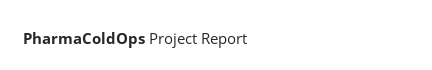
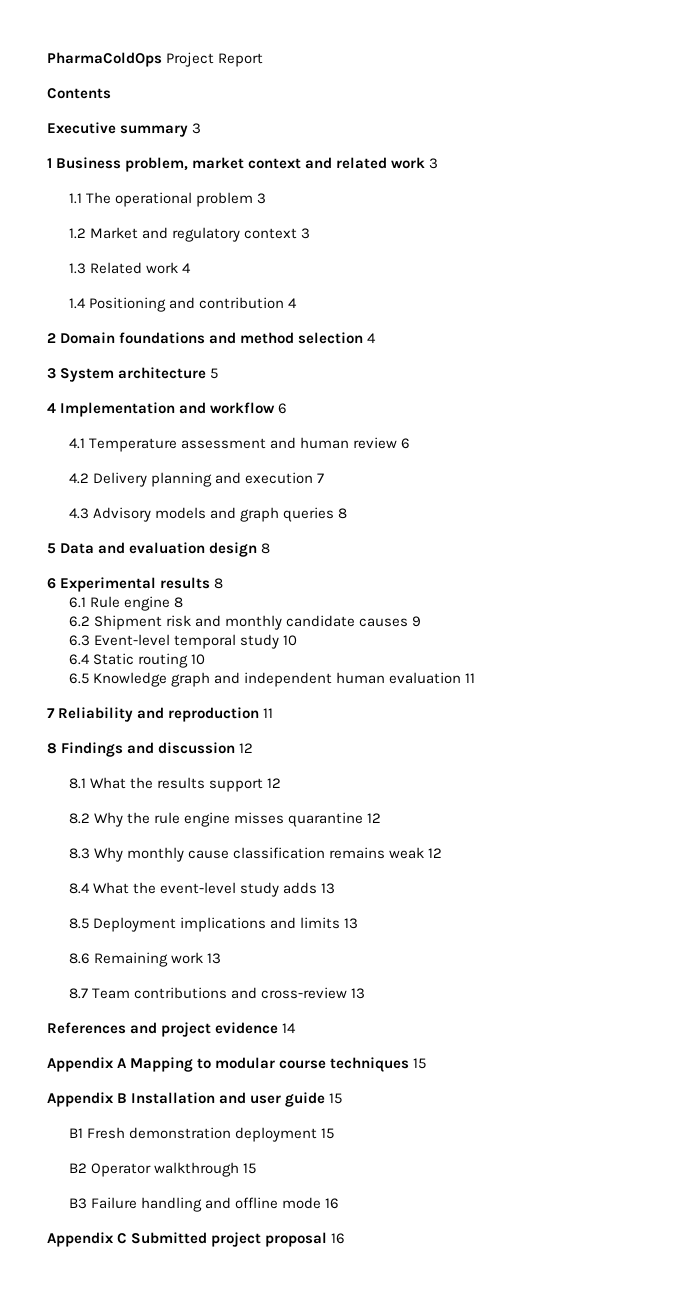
(248, 40) none -> [47,88,111,99] [47,122,202,137] [47,157,439,172] [68,192,267,207] [68,227,311,242] [68,262,192,274] [68,297,298,312] [47,332,377,344] [47,367,219,382] [47,402,288,417] [68,437,411,452] [68,472,325,487] [68,507,348,522] [47,542,271,557] [47,577,224,592] [68,596,184,611] [68,615,422,630] [68,634,298,649] [68,653,206,668] [68,672,476,687] [47,707,274,722] [47,742,254,757] [68,777,282,792] [68,812,382,827] [68,847,443,862] [68,882,336,897] [68,917,359,932] [68,952,222,967] [68,987,366,999] [47,1022,297,1037] [47,1057,427,1072] [47,1092,343,1107] [68,1127,335,1142] [68,1162,257,1177] [68,1197,340,1212] [47,1232,346,1247] // Contents // Executive summary 3 // 1 Business problem, market context and related work 3 // 1.1 The operational problem 3 // 1.2 Market and regulatory context 3 // 1.3 Related work 4 // 1.4 Positioning and contribution 4 // 2 Domain foundations and method selection 4 // 3 System architecture 5 // 4 Implementation and workflow 6 // 4.1 Temperature assessment and human review 6 // 4.2 Delivery planning and execution 7 // 4.3 Advisory models and graph queries 8 // 5 Data and evaluation design 8 // 6 Experimental results 8 // 6.1 Rule engine 8 // 6.2 Shipment risk and monthly candidate causes 9 // 6.3 Event-level temporal study 10 // 6.4 Static routing 10 // 6.5 Knowledge graph and independent human evaluation 11 // 7 Reliability and reproduction 11 // 8 Findings and discussion 12 // 8.1 What the results support 12 // 8.2 Why the rule engine misses quarantine 12 // 8.3 Why monthly cause classification remains weak 12 // 8.4 What the event-level study adds 13 // 8.5 Deployment implications and limits 13 // 8.6 Remaining work 13 // 8.7 Team contributions and cross-review 13 // References and project evidence 14 // Appendix A Mapping to modular course techniques 15 // Appendix B Installation and user guide 15 // B1 Fresh demonstration deployment 15 // B2 Operator walkthrough 15 // B3 Failure handling and offline mode 16 // Appendix C Submitted project proposal 16

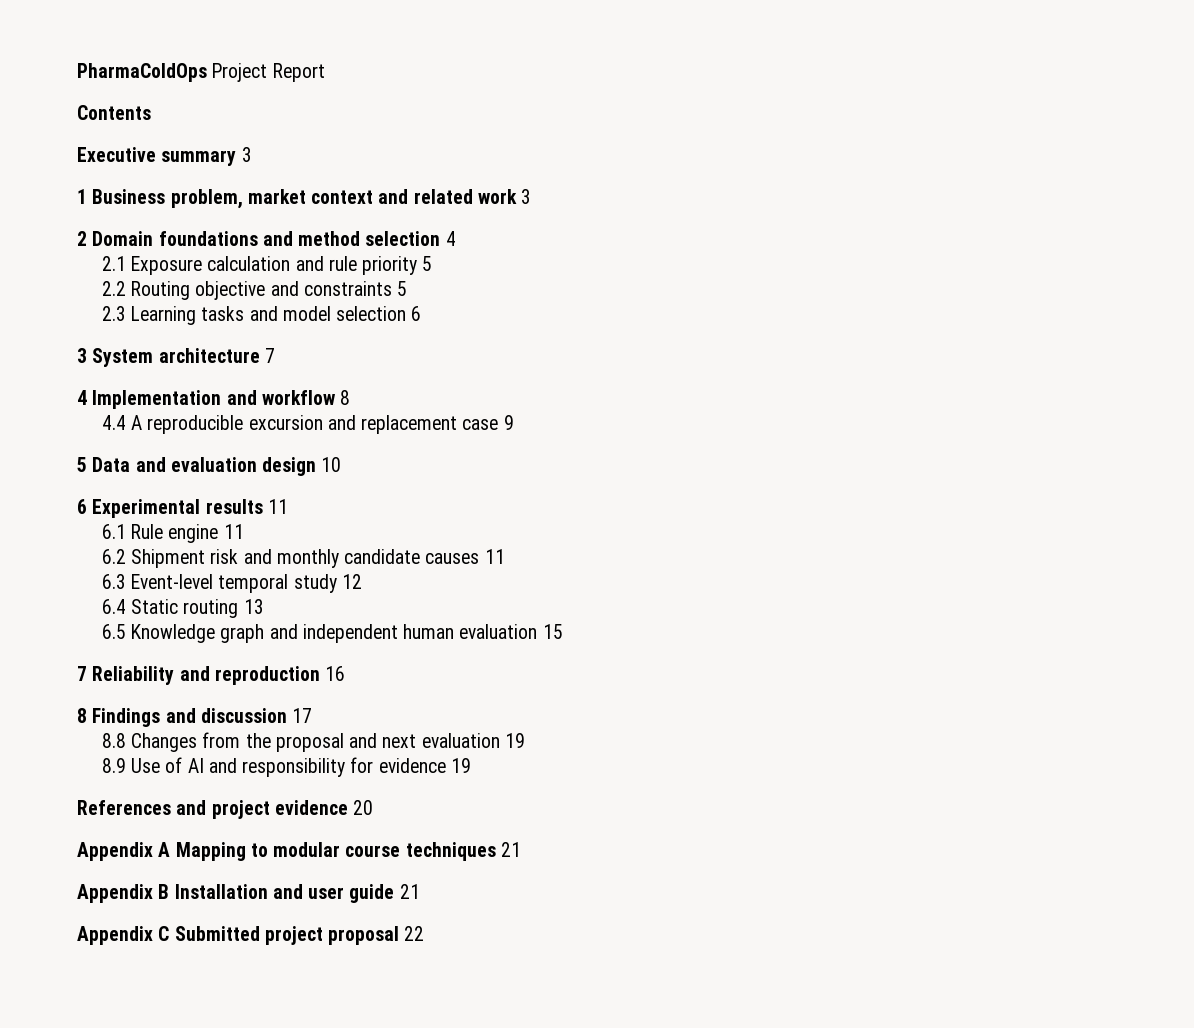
[68,192,267,207] [68,227,311,242] [68,262,192,274] [68,297,298,312] // 1.1 The operational problem 3 // 1.2 Market and regulatory context 3 // 1.3 Related work 4 // 1.4 Positioning and contribution 4 -> (532, 196) none
(377, 338) none -> [101,256,433,275] [101,281,408,300] [101,306,422,325] // 2.1 Exposure calculation and rule priority 5 // 2.2 Routing objective and constraints 5 // 2.3 Learning tasks and model selection 6
[210,368,219,379] 5 -> [264,348,275,363] 7
[278,403,288,414] [68,437,411,452] [68,472,325,487] [68,507,348,522] 6 // 4.1 Temperature assessment and human review 6 // 4.2 Delivery planning and execution 7 // 4.3 Advisory models and graph queries 8 -> [340,390,351,405] [101,415,514,434] 8 // 4.4 A reproducible excursion and replacement case 9
[261,543,271,554] 8 -> [321,457,342,472] 10
[214,578,224,589] 8 -> [267,499,288,514] 11
[174,597,184,608] 8 -> [223,524,244,539] 11
[412,616,422,627] 9 -> [484,549,505,564] 11
[283,635,298,646] 10 -> [341,574,362,589] 12
[191,654,206,665] 10 -> [243,599,264,614] 13
[465,673,476,683] 11 -> [542,624,563,639] 15
[263,708,274,718] 11 -> [325,666,346,681] 16
[239,743,254,753] [68,777,282,792] [68,812,382,827] [68,847,443,862] [68,882,336,897] [68,917,359,932] [68,952,222,967] [68,987,366,999] 12 // 8.1 What the results support 12 // 8.2 Why the rule engine misses quarantine 12 // 8.3 Why monthly cause classification remains weak 12 // 8.4 What the event-level study adds 13 // 8.5 Deployment implications and limits 13 // 8.6 Remaining work 13 // 8.7 Team contributions and cross-review 13 -> [292,708,313,723] [101,732,526,752] [101,757,472,777] 17 // 8.8 Changes from the proposal and next evaluation 19 // 8.9 Use of AI and responsibility for evidence 19
[282,1023,297,1033] 14 -> [353,800,374,815] 20
[413,1058,427,1069] 15 -> [500,842,521,857] 21
[329,1093,343,1104] [68,1127,335,1142] [68,1162,257,1177] [68,1197,340,1212] 15 // B1 Fresh demonstration deployment 15 // B2 Operator walkthrough 15 // B3 Failure handling and offline mode 16 -> [399,884,420,899] 21
[331,1233,346,1244] 16 -> [404,926,425,941] 22

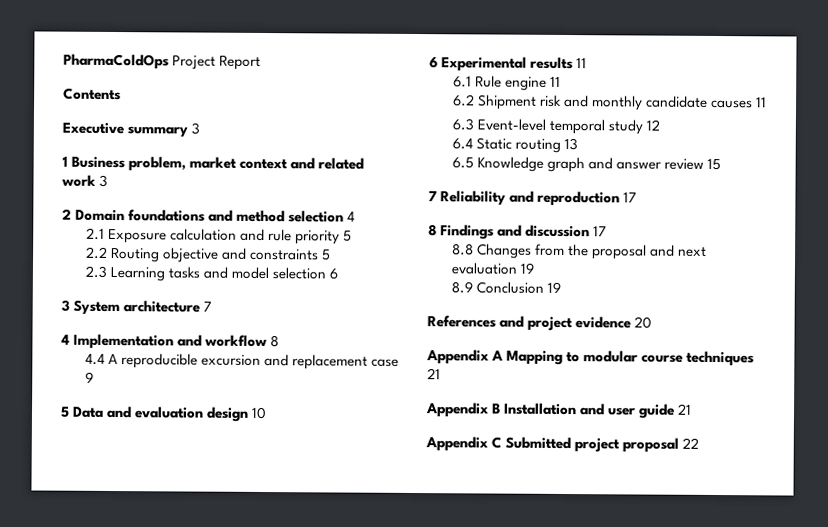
[302,624,538,643] independent human evaluation -> [616,158,705,170] answer review
[325,666,346,681] 16 -> [623,192,638,203] 17
[131,757,446,777] Use of AI and responsibility for evidence -> [476,281,545,294] Conclusion

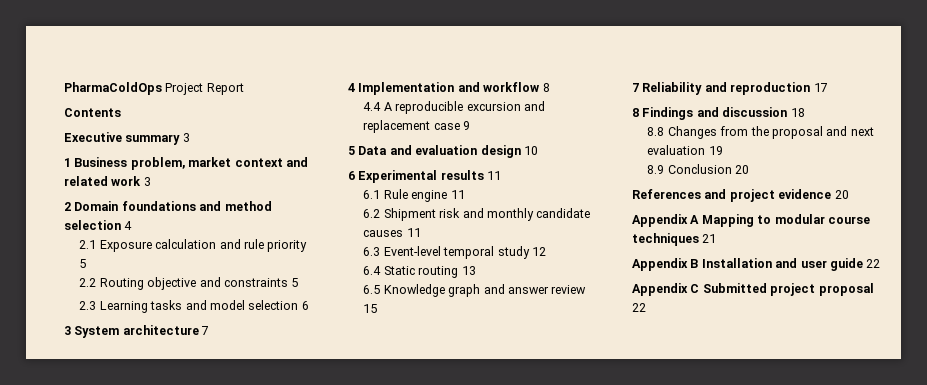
[593,226,608,237] 17 -> [790,108,805,117] 18
[547,281,562,293] 19 -> [735,165,750,174] 20
[678,403,693,415] 21 -> [866,259,881,268] 22

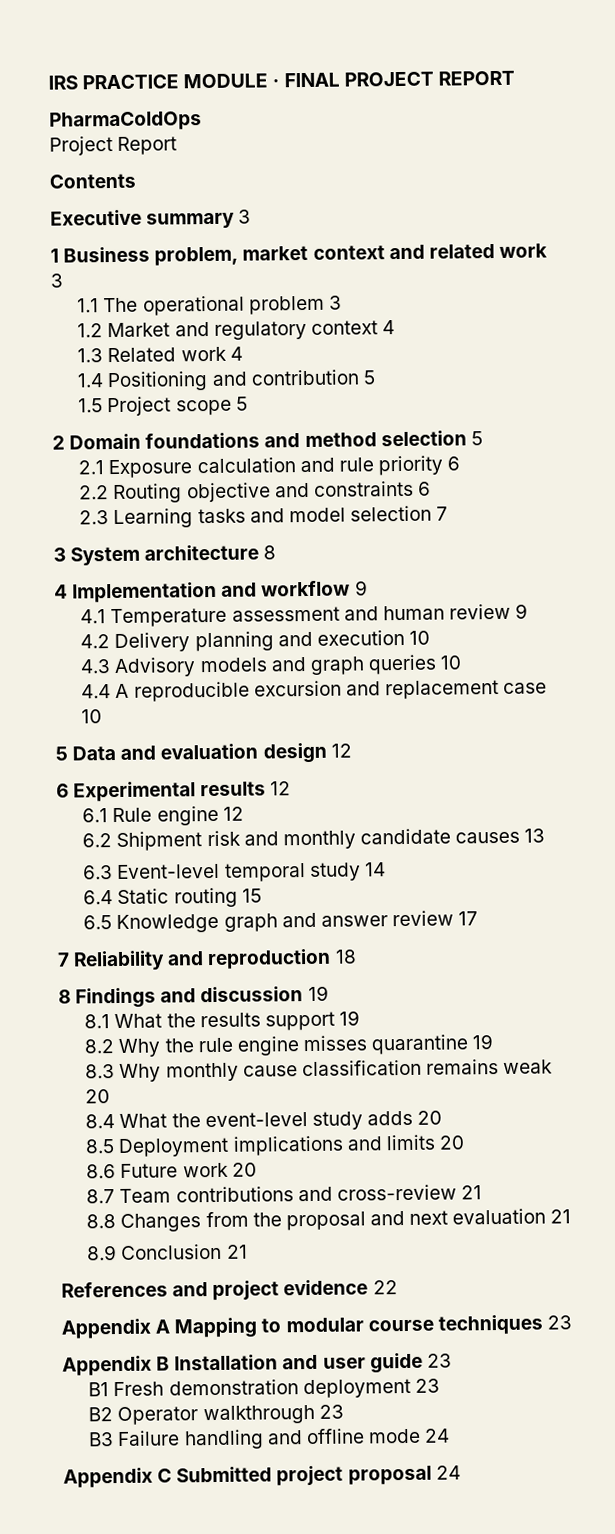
(64, 88) none -> [48,70,515,90] IRS PRACTICE MODULE · FINAL PROJECT REPORT //
(162, 88) none -> (202, 121) //
(151, 181) none -> [77,295,342,316] [77,320,395,340] [77,346,243,363] [77,369,375,392] [78,396,248,417] // 1.1 The operational problem 3 // 1.2 Market and regulatory context 4 // 1.3 Related work 4 // 1.4 Positioning and contribution 5 // 1.5 Project scope 5
[124,221,133,230] 4 -> [470,431,483,446] 5
[79,259,87,268] 5 -> [447,456,461,471] 6
[291,278,299,287] 5 -> [417,481,431,496] 6
[301,301,309,310] 6 -> [436,506,449,521] 7
[201,326,210,335] 7 -> [263,545,277,560] 8
[542,83,550,92] 8 -> [354,580,368,596] [80,603,529,628] [80,629,430,653] [80,654,462,678] 9 // 4.1 Temperature assessment and human review 9 // 4.2 Delivery planning and execution 10 // 4.3 Advisory models and graph queries 10
[463,121,471,130] 9 -> [81,709,103,724] 10
[523,146,538,155] 10 -> [330,743,352,758] 12
[487,171,502,180] 11 -> [270,781,292,796] 12
[450,190,465,199] 11 -> [222,806,244,821] 12
[406,228,421,237] 11 -> [524,828,546,843] 13
[531,247,546,256] 12 -> [364,862,386,877] 14
[461,266,476,275] 13 -> [241,888,262,903] 15
[363,304,378,313] 15 -> [458,911,479,926] 17
[813,83,828,92] 17 -> [334,949,357,964] 18
[790,108,805,117] 18 -> [307,985,329,1002] [84,1010,360,1031] [84,1034,494,1057] [85,1059,554,1082] [85,1089,111,1104] [85,1110,443,1130] [85,1134,465,1157] [86,1162,257,1179] [86,1184,482,1204] 19 // 8.1 What the results support 19 // 8.2 Why the rule engine misses quarantine 19 // 8.3 Why monthly cause classification remains weak 20 // 8.4 What the event-level study adds 20 // 8.5 Deployment implications and limits 20 // 8.6 Future work 20 // 8.7 Team contributions and cross-review 21
[708,146,723,155] 19 -> [550,1209,572,1224] 21
[735,165,750,174] 20 -> [225,1244,248,1259] 21
[834,190,849,199] 20 -> [372,1280,398,1295] 22
[702,234,717,243] 21 -> [546,1315,572,1330] 23
[866,259,881,268] 22 -> [426,1353,452,1368] [88,1378,440,1399] [88,1404,344,1426] [88,1428,451,1450] 23 // B1 Fresh demonstration deployment 23 // B2 Operator walkthrough 23 // B3 Failure handling and offline mode 24
[632,303,646,312] 22 -> [435,1465,461,1480] 24

